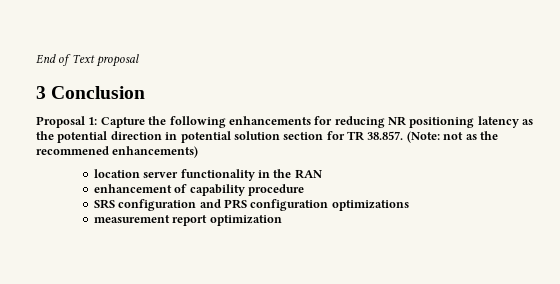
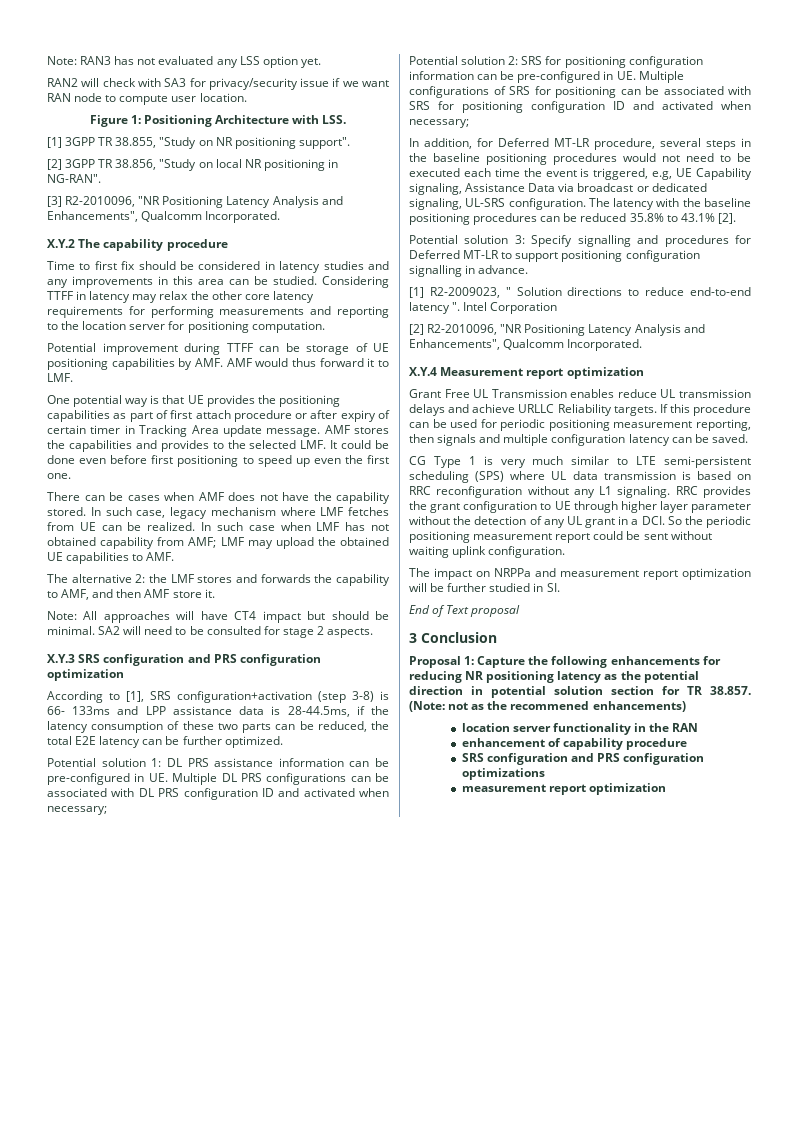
(36, 59) none -> [47,56,321,68] [47,78,390,90] [47,93,247,105] [89,115,347,127] [47,137,350,149] [47,159,338,171] [47,174,101,183] [47,196,343,208] [47,211,281,223] [47,239,228,251] [47,261,389,273] [47,276,389,288] [47,291,314,303] [47,306,389,318] [47,321,325,333] [47,343,389,355] [47,358,390,370] [47,373,73,382] [47,395,340,407] [47,410,391,422] [47,425,389,437] [47,440,389,452] [47,455,390,467] [47,473,71,479] [47,492,390,504] [47,507,389,519] [47,522,389,531] [47,537,389,549] [47,552,175,564] [47,574,390,586] [47,589,215,600] [47,611,390,623] [47,626,374,638] [47,654,322,666] [47,669,124,681] [47,691,389,703] [47,706,390,717] [47,721,390,733] [47,736,283,748] [47,758,389,767] [47,773,389,785] [47,788,389,800] [47,806,107,815] [409,56,703,68] [409,71,684,83] [409,86,751,98] [409,101,751,113] [409,119,469,128] [409,138,751,150] [409,153,751,165] [409,168,752,180] [409,183,707,195] [409,198,751,210] [409,213,736,225] [409,235,751,247] [409,250,700,262] [409,265,529,277] [409,287,751,298] [409,302,558,314] [409,324,705,336] [409,339,643,351] [409,367,644,379] [409,389,751,398] [409,404,751,416] [409,419,751,431] [409,434,748,446] [409,456,751,468] [409,471,751,483] [409,486,751,498] [409,501,751,513] [409,516,751,528] [409,531,712,543] [409,546,566,558] [409,568,751,580] [409,583,560,592] Note: RAN3 has not evaluated any LSS option yet. // RAN2 will check with SA3 for privacy/security issue if we want RAN node to compute user location. // Figure 1: Positioning Architecture with LSS. // [1] 3GPP TR 38.855, "Study on NR positioning support". // [2] 3GPP TR 38.856, "Study on local NR positioning in NG-RAN". // [3] R2-2010096, "NR Positioning Latency Analysis and Enhancements", Qualcomm Incorporated. // X.Y.2 The capability procedure // Time to first fix should be considered in latency studies and any improvements in this area can be studied. Considering TTFF in latency may relax the other core latency requirements for performing measurements and reporting to the location server for positioning computation. // Potential improvement during TTFF can be storage of UE positioning capabilities by AMF. AMF would thus forward it to LMF. // One potential way is that UE provides the positioning capabilities as part of first attach procedure or after expiry of certain timer in Tracking Area update message. AMF stores the capabilities and provides to the selected LMF. It could be done even before first positioning to speed up even the first one. // There can be cases when AMF does not have the capability stored. In such case, legacy mechanism where LMF fetches from UE can be realized. In such case when LMF has not obtained capability from AMF; LMF may upload the obtained UE capabilities to AMF. // The alternative 2: the LMF stores and forwards the capability to AMF, and then AMF store it. // Note: All approaches will have CT4 impact but should be minimal. SA2 will need to be consulted for stage 2 aspects. // X.Y.3 SRS configuration and PRS configuration optimization // According to [1], SRS configuration+activation (step 3-8) is 66- 133ms and LPP assistance data is 28-44.5ms, if the latency consumption of these two parts can be reduced, the total E2E latency can be further optimized. // Potential solution 1: DL PRS assistance information can be pre-configured in UE. Multiple DL PRS configurations can be associated with DL PRS configuration ID and activated when necessary; // Potential solution 2: SRS for positioning configuration information can be pre-configured in UE. Multiple configurations of SRS for positioning can be associated with SRS for positioning configuration ID and activated when necessary; // In addition, for Deferred MT-LR procedure, several steps in the baseline positioning procedures would not need to be executed each time the event is triggered, e.g, UE Capability signaling, Assistance Data via broadcast or dedicated signaling, UL-SRS configuration. The latency with the baseline positioning procedures can be reduced 35.8% to 43.1% [2]. // Potential solution 3: Specify signalling and procedures for Deferred MT-LR to support positioning configuration signalling in advance. // [1] R2-2009023, " Solution directions to reduce end-to-end latency ". Intel Corporation // [2] R2-2010096, "NR Positioning Latency Analysis and Enhancements", Qualcomm Incorporated. // X.Y.4 Measurement report optimization // Grant Free UL Transmission enables reduce UL transmission delays and achieve URLLC Reliability targets. If this procedure can be used for periodic positioning measurement reporting, then signals and multiple configuration latency can be saved. // CG Type 1 is very much similar to LTE semi-persistent scheduling (SPS) where UL data transmission is based on RRC reconfiguration without any L1 signaling. RRC provides the grant configuration to UE through higher layer parameter without the detection of any UL grant in a DCI. So the periodic positioning measurement report could be sent without waiting uplink configuration. // The impact on NRPPa and measurement report optimization will be further studied in SI. //

